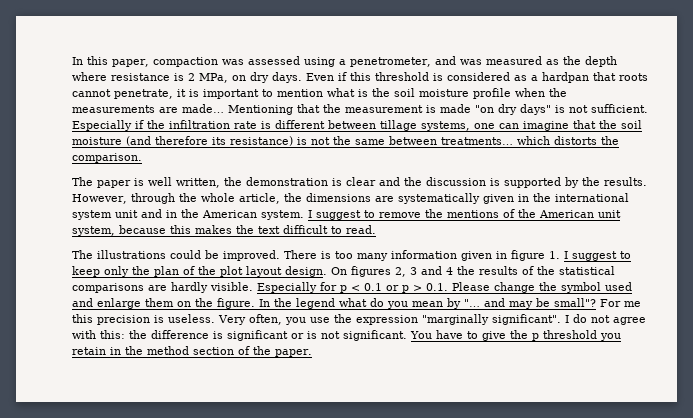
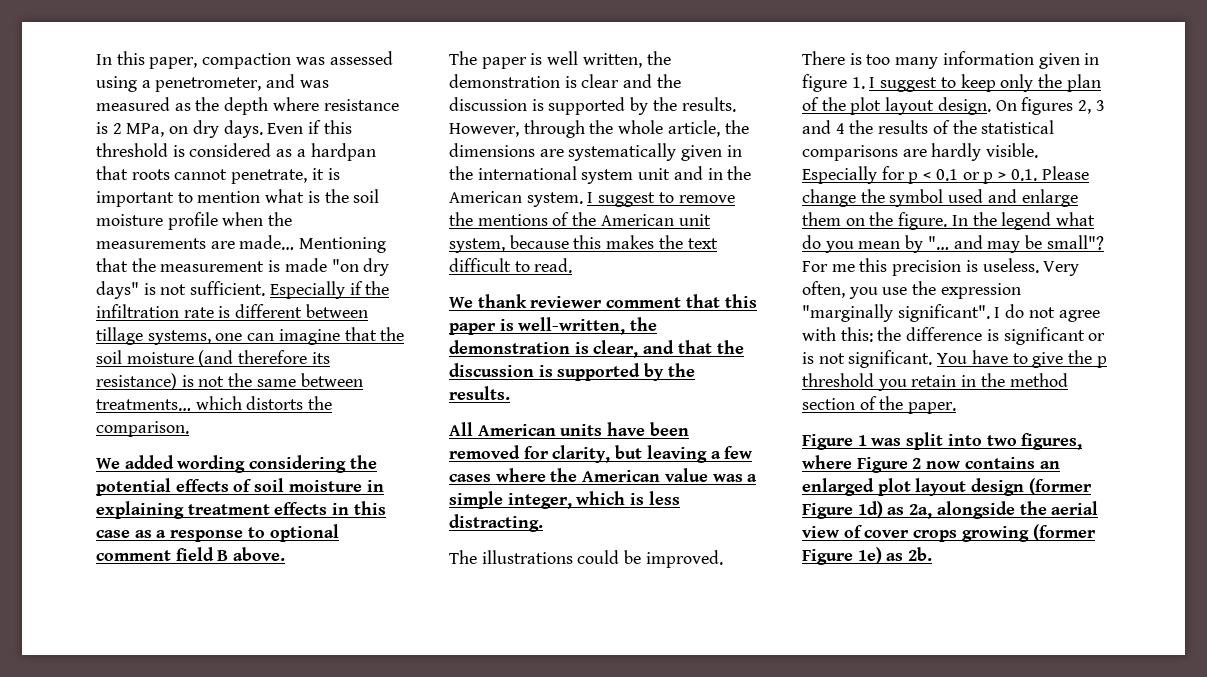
(142, 158) none -> [96,455,377,473] [96,478,384,496] [96,501,386,519] [96,524,339,542] [96,547,286,561] // We added wording considering the potential effects of soil moisture in explaining treatment effects in this case as a response to optional comment field B above.
(376, 229) none -> [449,294,757,308] [449,317,658,335] [449,340,744,358] [449,363,695,381] [449,386,510,400] [449,422,689,436] [449,445,753,463] [449,468,758,482] [449,491,680,509] [449,514,543,532] // We thank reviewer comment that this paper is well-written, the demonstration is clear, and that the discussion is supported by the results. // All American units have been removed for clarity, but leaving a few cases where the American value was a simple integer, which is less distracting.
(312, 353) none -> [802,432,1083,450] [802,455,1060,473] [802,478,1092,496] [802,501,1099,519] [802,524,1096,542] [802,547,933,565] // Figure 1 was split into two figures, where Figure 2 now contains an enlarged plot layout design (former Figure 1d) as 2a, alongside the aerial view of cover crops growing (former Figure 1e) as 2b.

